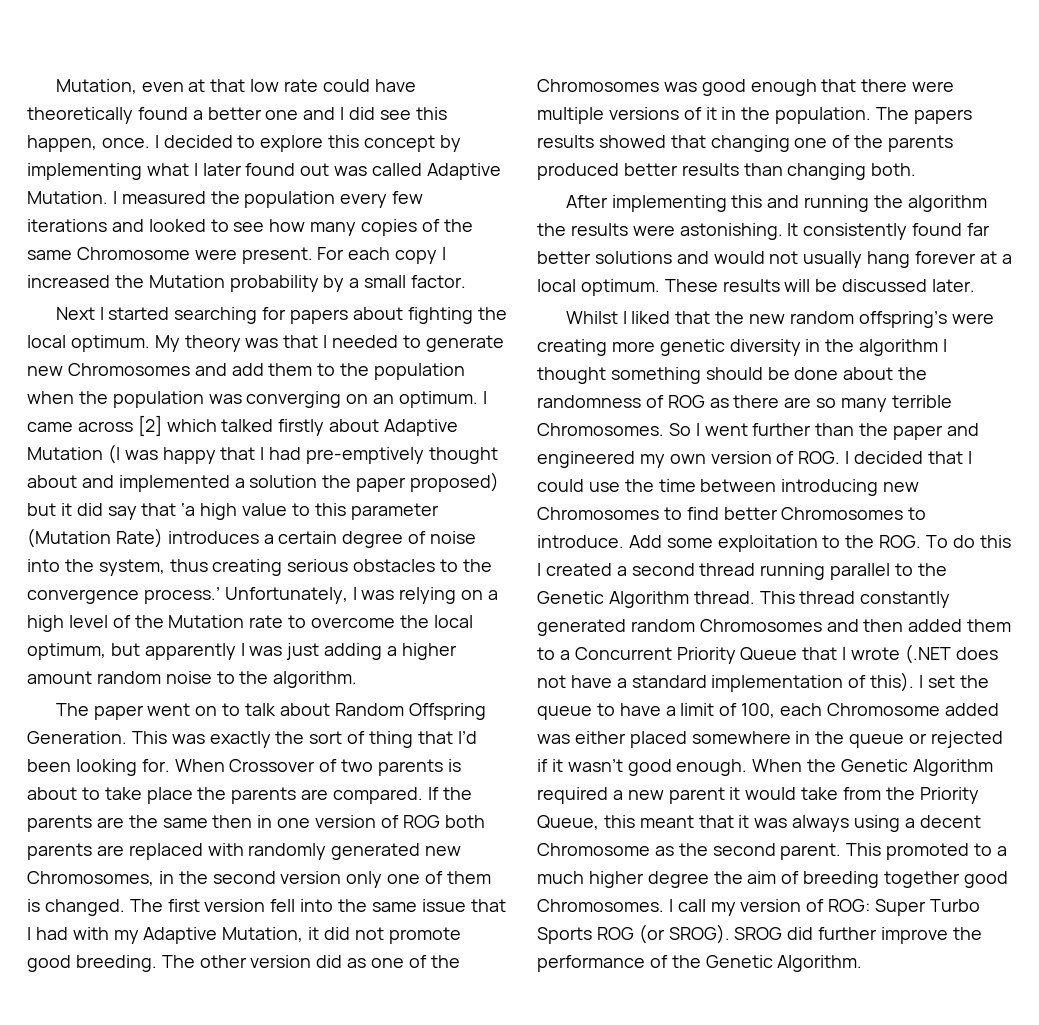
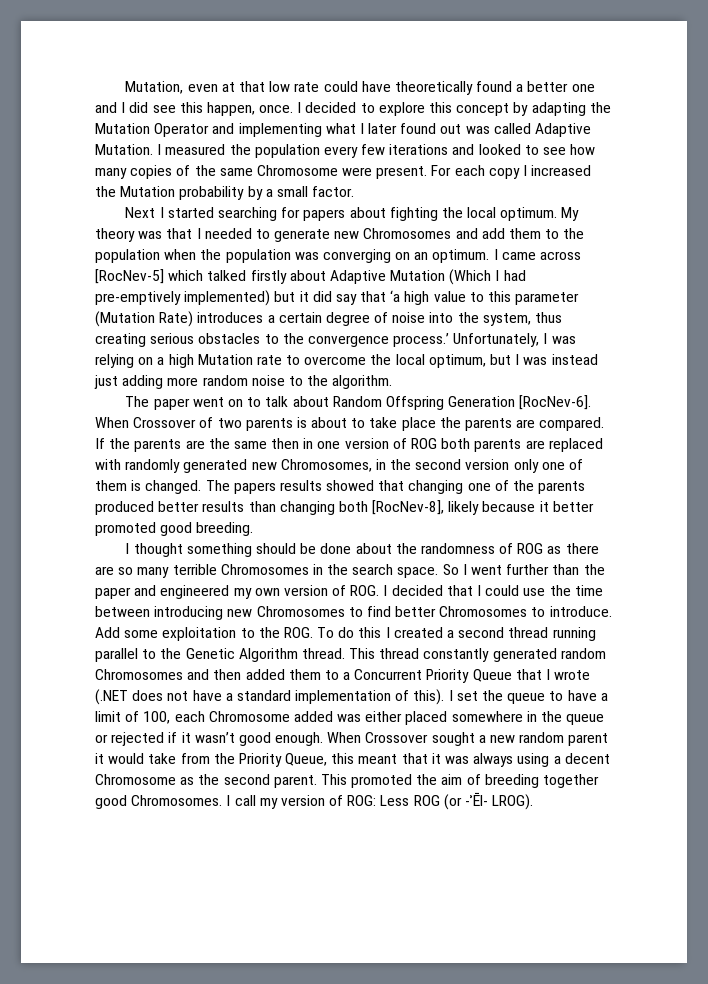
(461, 143) none -> [531,102,611,116] [95,123,235,137] adapting the Mutation Operator and
[137,415,162,436] [2] -> [95,269,164,284] [RocNev-5]
[107,444,498,464] [27,472,500,492] (I was happy that I had pre-emptively thought about and implemented a solution the paper proposed) -> [449,269,526,285] [95,290,271,306] (Which I had pre-emptively implemented)
[68,615,164,628] level of the -> (194, 361) none
[144,643,283,660] apparently I was -> [515,354,598,365] I was instead
[387,643,457,660] [27,671,92,684] a higher amount -> [167,377,199,386] more
[27,731,477,748] [27,759,170,776] Generation. This was exactly the sort of thing that I’d been looking for. -> [448,395,592,410] Generation [RocNev-6].
[167,899,506,912] [27,927,461,944] [27,955,460,972] [537,79,955,96] [537,107,910,124] first version fell into the same issue that I had with my Adaptive Mutation, it did not promote good breeding. The other version did as one of the Chromosomes was good enough that there were multiple versions of it in the population. The -> (230, 485) none
[871,163,917,176] [565,195,987,212] [537,223,991,240] [537,251,1012,268] [537,279,976,296] [565,311,994,328] [537,339,939,356] both. // After implementing this and running the algorithm the results were astonishing. It consistently found far better solutions and would not usually hang forever at a local optimum. These results will be discussed later. // Whilst I liked that the new random offspring’s were creating more genetic diversity in the algorithm -> [338,500,594,515] [95,522,254,536] both [RocNev-8], likely because it better promoted good breeding. //
[537,423,664,436] Chromosomes. -> [220,564,439,578] Chromosomes in the search space.
[807,759,993,776] [537,787,608,804] the Genetic Algorithm required -> [365,732,475,746] Crossover sought
(664, 795) none -> [519,732,565,743] random
[974,843,1007,856] [537,871,709,888] to a much higher degree -> (413, 781) none
[875,899,980,916] [537,924,982,944] [537,955,863,972] Super Turbo Sports ROG (or SROG). SROG did further improve the performance of the Genetic Algorithm. -> [380,792,534,810] Less ROG (or -ʾĒl- LROG).

